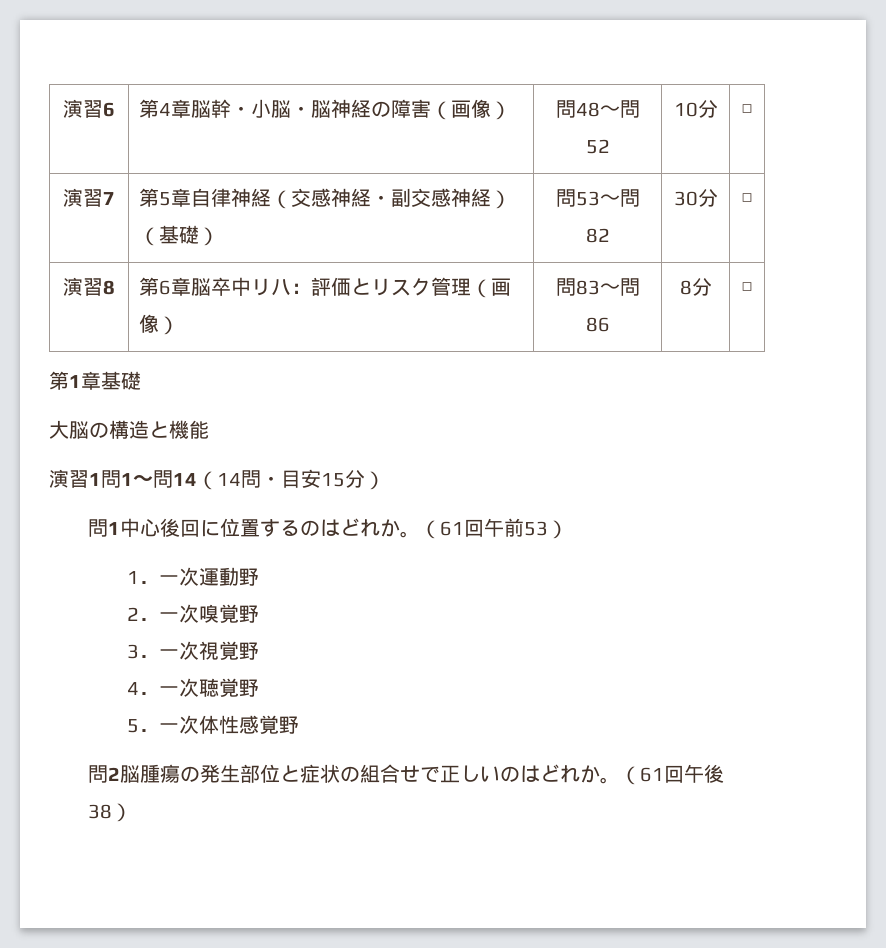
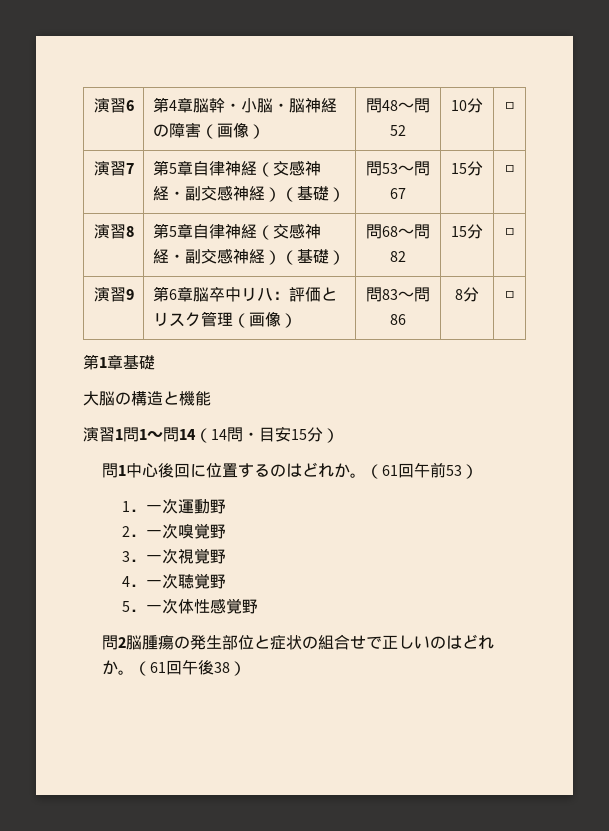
[585,228,610,243] [673,191,698,206] 82 | 30 -> [390,188,406,199] [451,163,467,174] 67 | 15
(115, 287) none -> [153,223,322,240] [153,248,346,265] [366,224,430,239] [390,251,406,262] [451,224,483,239] [504,228,515,237] [93,287,134,302] | 第5章自律神経（交感神経・副交感神経）（基礎） | 問68〜問82 | 15分 | □ // 演習9

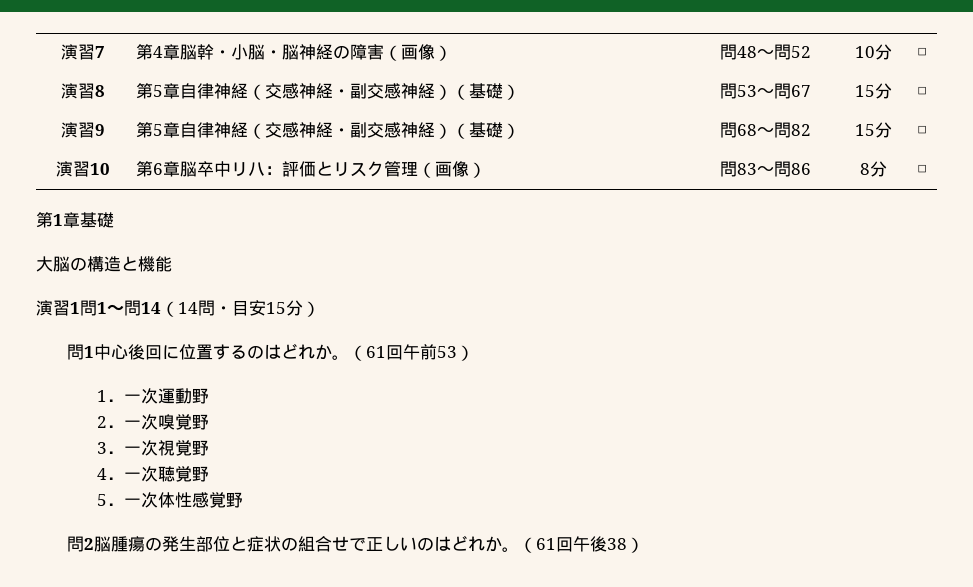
[93,98,134,113] 演習6 -> [60,44,105,60] 演習7
[125,163,134,174] 7 -> [94,85,105,97] 8
[125,226,134,237] 8 -> [94,124,105,136] 9
[125,289,134,300] 9 -> [89,163,110,175] 10

